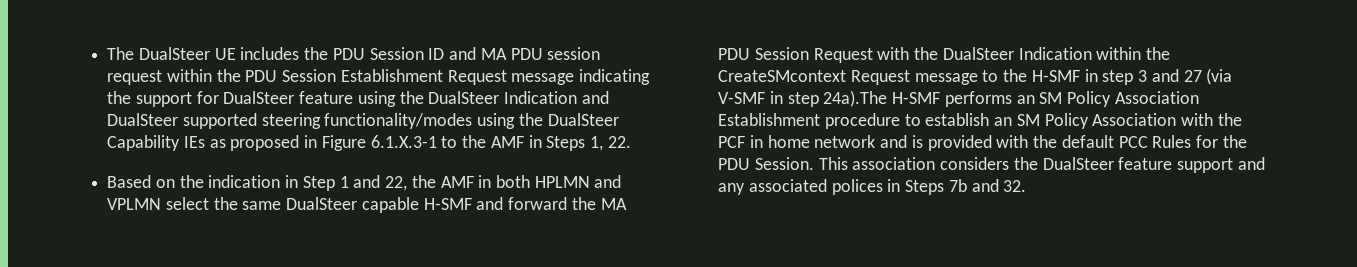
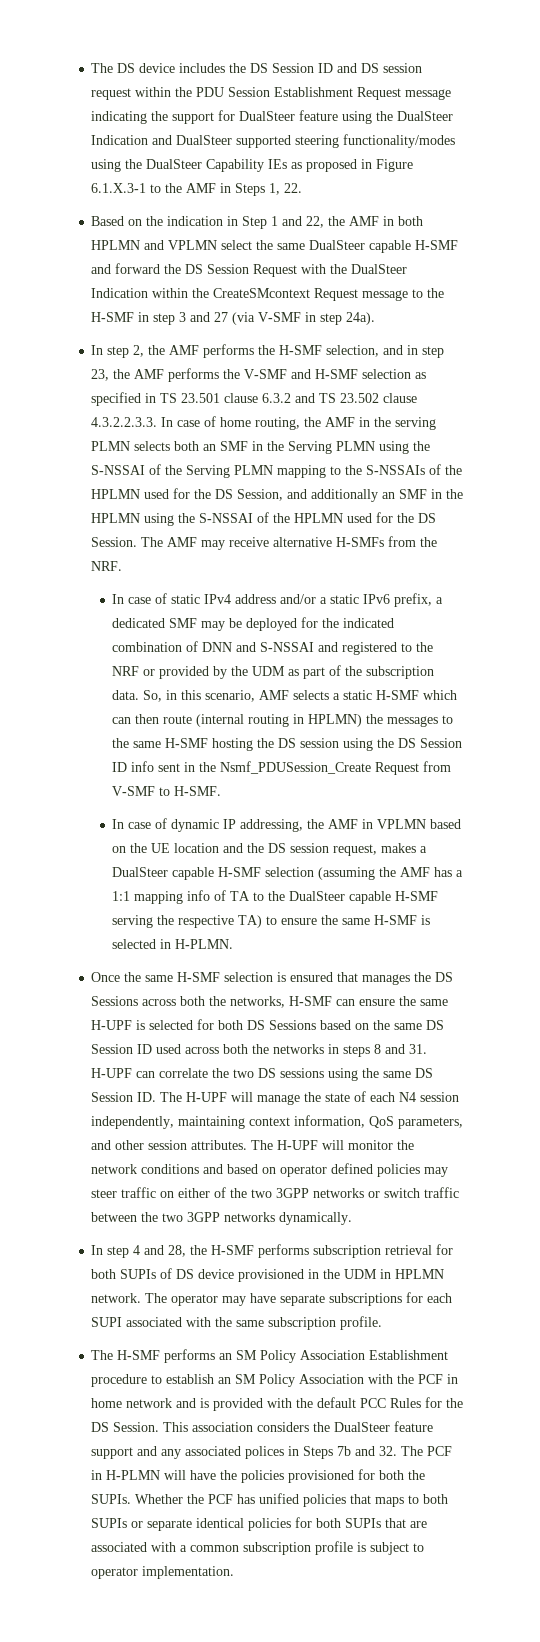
[107,47,236,60] The DualSteer UE -> [91,63,176,73] The DS device
[332,48,365,60] PDU -> [250,63,269,73] DS
[480,48,543,60] MA PDU -> [361,63,380,73] DS
[600,198,627,210] [718,48,751,60] MA PDU -> [185,264,204,274] DS
[823,90,888,107] 24a).The -> [346,312,376,325] [91,344,445,358] [91,368,427,382] [91,392,418,406] [91,416,437,430] [91,441,431,454] [91,464,463,478] [91,488,464,502] [91,512,437,526] [91,536,438,550] [91,561,123,571] [112,593,444,607] [112,617,395,631] [112,641,434,655] [112,665,435,679] [112,690,458,702] [112,714,454,727] [112,738,463,751] [112,761,452,775] [112,786,222,796] [112,818,462,832] [112,843,428,856] [112,867,464,880] [112,890,439,904] [112,915,431,928] [112,939,234,949] [91,972,454,985] [91,996,449,1008] [91,1019,445,1030] [91,1044,428,1057] [91,1068,434,1081] [91,1091,460,1105] [91,1115,464,1129] [91,1140,415,1150] [91,1163,449,1177] [91,1187,460,1198] [91,1212,353,1225] [91,1244,454,1258] [91,1268,445,1282] [91,1292,453,1306] [91,1316,383,1330] [91,1350,114,1360] 24a). // In step 2, the AMF performs the H-SMF selection, and in step 23, the AMF performs the V-SMF and H-SMF selection as specified in TS 23.501 clause 6.3.2 and TS 23.502 clause 4.3.2.2.3.3. In case of home routing, the AMF in the serving PLMN selects both an SMF in the Serving PLMN using the S-NSSAI of the Serving PLMN mapping to the S-NSSAIs of the HPLMN used for the DS Session, and additionally an SMF in the HPLMN using the S-NSSAI of the HPLMN used for the DS Session. The AMF may receive alternative H-SMFs from the NRF. // In case of static IPv4 address and/or a static IPv6 prefix, a dedicated SMF may be deployed for the indicated combination of DNN and S-NSSAI and registered to the NRF or provided by the UDM as part of the subscription data. So, in this scenario, AMF selects a static H-SMF which can then route (internal routing in HPLMN) the messages to the same H-SMF hosting the DS session using the DS Session ID info sent in the Nsmf_PDUSession_Create Request from V-SMF to H-SMF. // In case of dynamic IP addressing, the AMF in VPLMN based on the UE location and the DS session request, makes a DualSteer capable H-SMF selection (assuming the AMF has a 1:1 mapping info of TA to the DualSteer capable H-SMF serving the respective TA) to ensure the same H-SMF is selected in H-PLMN. // Once the same H-SMF selection is ensured that manages the DS Sessions across both the networks, H-SMF can ensure the same H-UPF is selected for both DS Sessions based on the same DS Session ID used across both the networks in steps 8 and 31. H-UPF can correlate the two DS sessions using the same DS Session ID. The H-UPF will manage the state of each N4 session independently, maintaining context information, QoS parameters, and other session attributes. The H-UPF will monitor the network conditions and based on operator defined policies may steer traffic on either of the two 3GPP networks or switch traffic between the two 3GPP networks dynamically. // In step 4 and 28, the H-SMF performs subscription retrieval for both SUPIs of DS device provisioned in the UDM in HPLMN network. The operator may have separate subscriptions for each SUPI associated with the same subscription profile. // The
[718,158,751,170] PDU -> [91,1422,110,1432] DS
(1027, 186) none -> [401,1446,453,1456] [91,1469,426,1483] [91,1493,449,1507] [91,1517,428,1531] [91,1541,425,1555] [91,1566,235,1579] The PCF in H-PLMN will have the policies provisioned for both the SUPIs. Whether the PCF has unified policies that maps to both SUPIs or separate identical policies for both SUPIs that are associated with a common subscription profile is subject to operator implementation.

